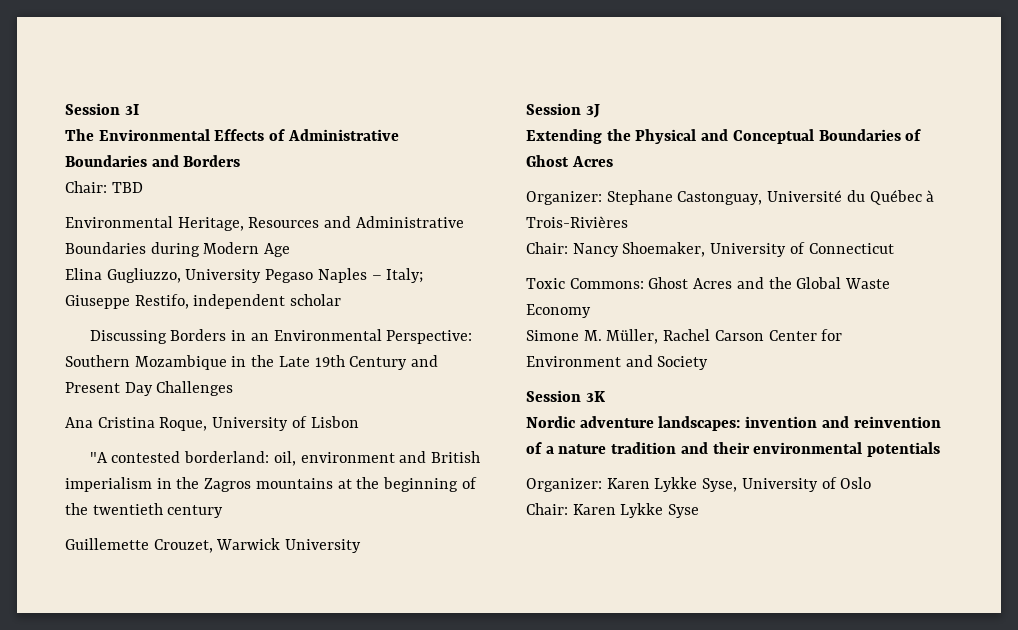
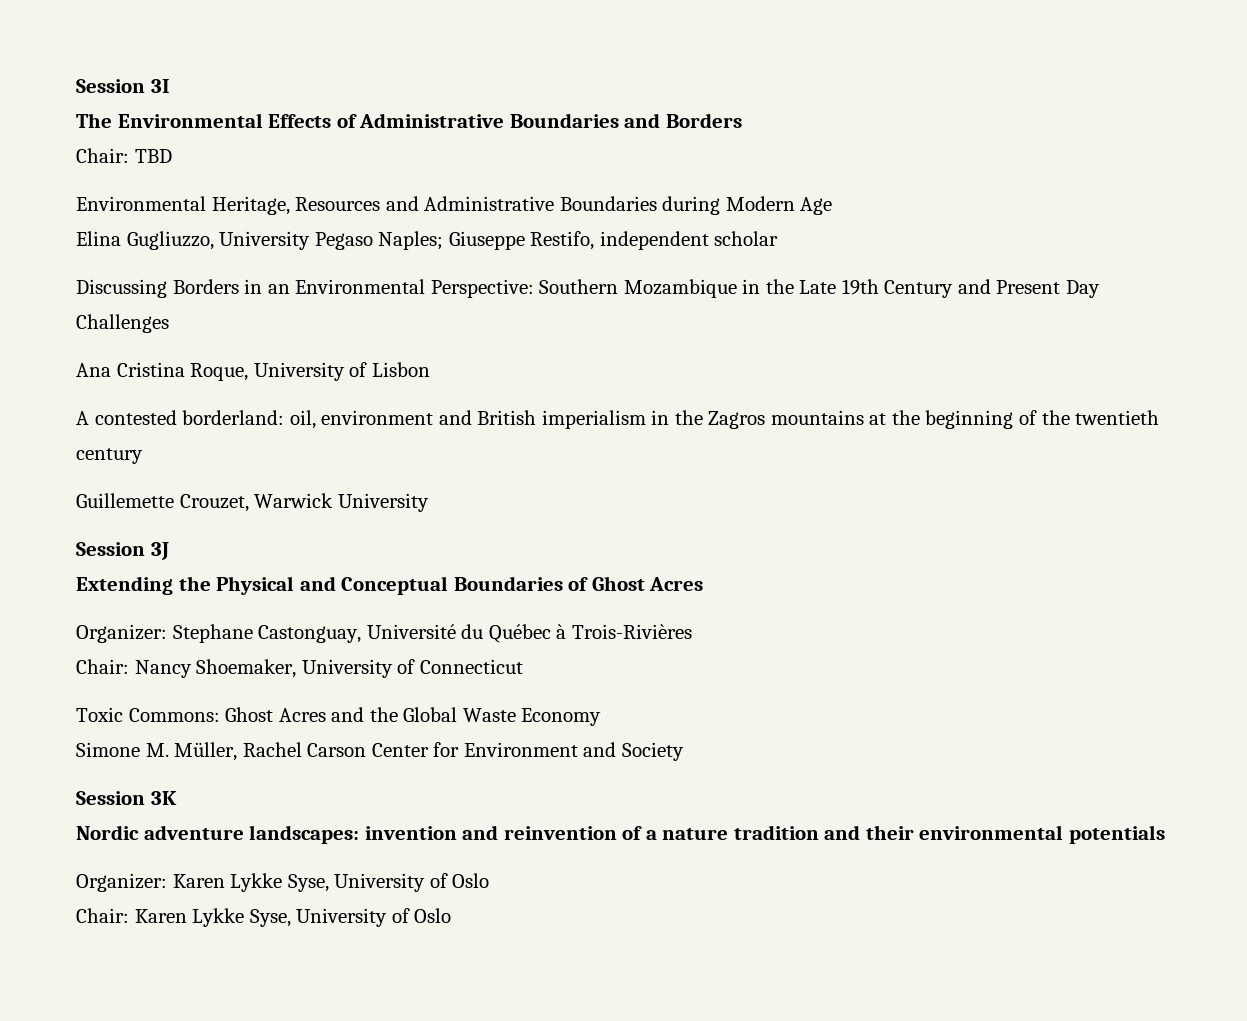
[317,268,424,283] Naples – Italy; -> [378,231,444,250] Naples;
[89,452,108,463] "A -> [76,411,89,425] A
[668,504,700,518] Syse -> [249,908,452,927] Syse, University of Oslo

